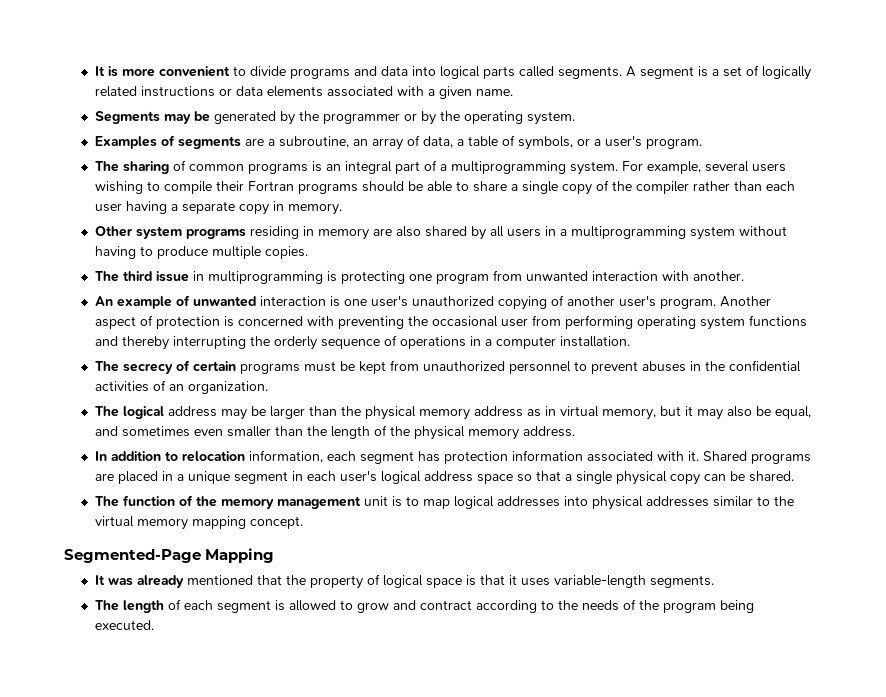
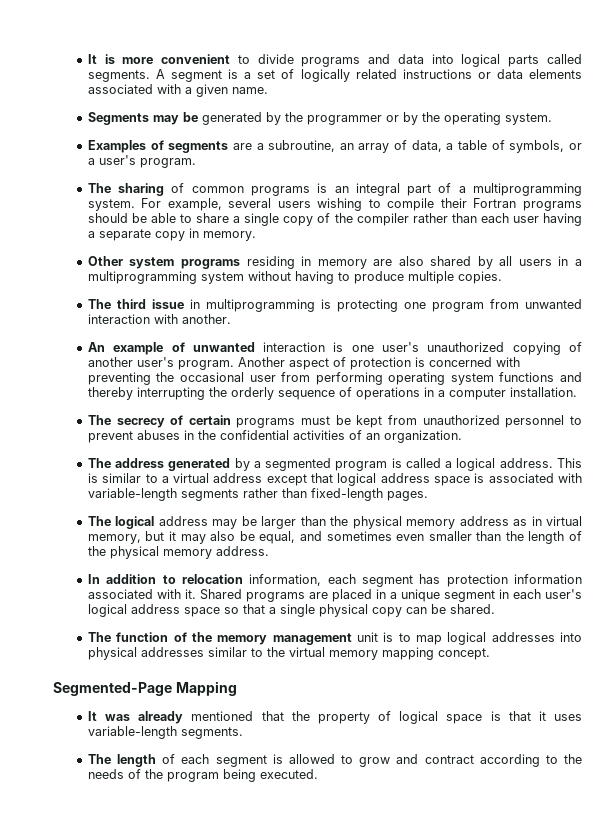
(269, 387) none -> [87,458,582,471] [87,473,582,486] [87,488,428,501] // The address generated by a segmented program is called a logical address. This is similar to a virtual address except that logical address space is associated with variable-length segments rather than fixed-length pages.

